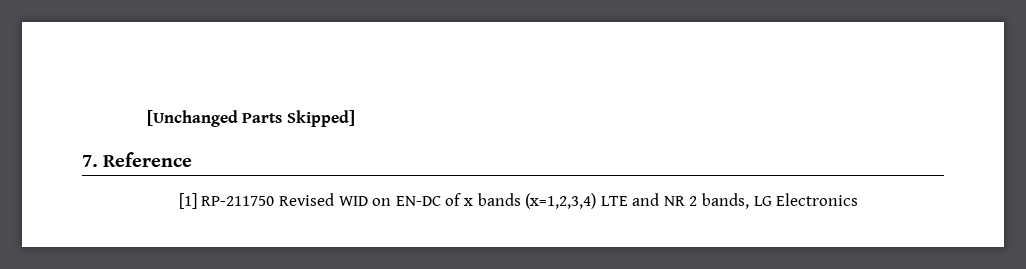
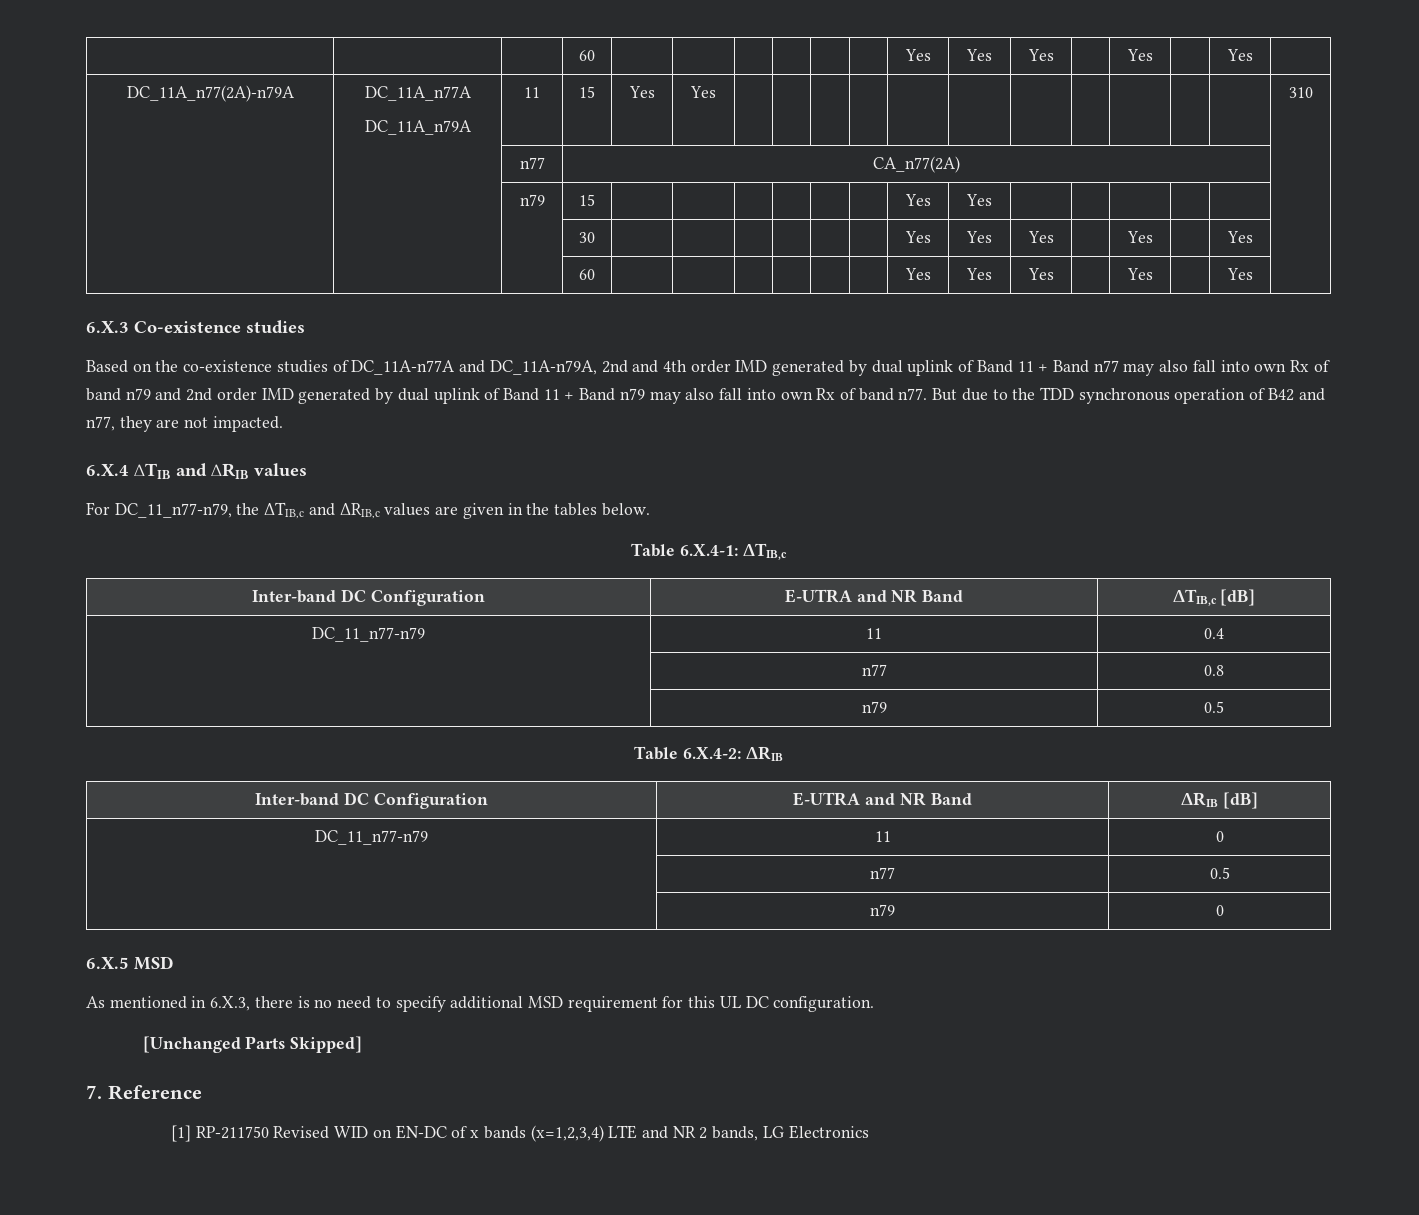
(146, 118) none -> [579,50,595,61] [904,49,931,61] [966,49,992,61] [1027,49,1054,61] [1126,49,1153,61] [1226,49,1253,61] [126,85,295,102] [364,86,472,101] [364,120,472,135] [524,87,540,98] [579,86,595,98] [628,86,655,98] [690,86,716,98] [1288,87,1313,98] [519,157,545,169] [873,156,960,173] [519,194,545,206] [579,194,595,206] [904,194,931,206] [966,194,992,206] [579,232,595,243] [904,231,931,243] [966,231,992,243] [1027,231,1054,243] [1126,231,1153,243] [1226,231,1253,243] [579,269,595,280] [904,268,931,280] [966,268,992,280] [1027,268,1054,280] [1126,268,1153,280] [1226,268,1253,280] [86,320,305,334] [86,360,1330,376] [86,387,1325,404] [86,416,283,432] [86,463,307,479] [86,502,650,519] [631,543,787,560] [252,589,485,606] [784,589,964,603] [1172,589,1256,606] [312,627,425,642] [866,628,882,639] [1204,628,1224,639] [861,664,887,676] [1204,665,1224,676] [861,701,887,713] [1204,701,1224,713] [634,746,783,761] [255,792,488,809] [793,792,972,806] [1181,792,1258,809] [315,830,428,845] [874,831,891,842] [1215,831,1224,842] [870,867,895,879] [1209,867,1230,879] [870,904,895,916] [1215,905,1224,916] [86,956,174,970] [86,996,875,1012] | | | 60 | | | | | | | Yes | Yes | Yes | | Yes | | Yes | // DC_11A_n77(2A)-n79A | DC_11A_n77A // DC_11A_n79A | 11 | 15 | Yes | Yes | | | | | | | | | | | | 310 // | | n77 | CA_n77(2A) | // | | n79 | 15 | | | | | | | Yes | Yes | | | | | | // | | | 30 | | | | | | | Yes | Yes | Yes | | Yes | | Yes | // | | | 60 | | | | | | | Yes | Yes | Yes | | Yes | | Yes | // 6.X.3 Co-existence studies // Based on the co-existence studies of DC_11A-n77A and DC_11A-n79A, 2nd and 4th order IMD generated by dual uplink of Band 11 + Band n77 may also fall into own Rx of band n79 and 2nd order IMD generated by dual uplink of Band 11 + Band n79 may also fall into own Rx of band n77. But due to the TDD synchronous operation of B42 and n77, they are not impacted. // 6.X.4 ∆TIB and ∆RIB values // For DC_11_n77-n79, the ΔTIB,c and ΔRIB,c values are given in the tables below. // Table 6.X.4-1: ΔTIB,c // Inter-band DC Configuration | E-UTRA and NR Band | ΔTIB,c [dB] // DC_11_n77-n79 | 11 | 0.4 // | n77 | 0.8 // | n79 | 0.5 // Table 6.X.4-2: ΔRIB // Inter-band DC Configuration | E-UTRA and NR Band | ΔRIB [dB] // DC_11_n77-n79 | 11 | 0 // | n77 | 0.5 // | n79 | 0 // 6.X.5 MSD // As mentioned in 6.X.3, there is no need to specify additional MSD requirement for this UL DC configuration. //

